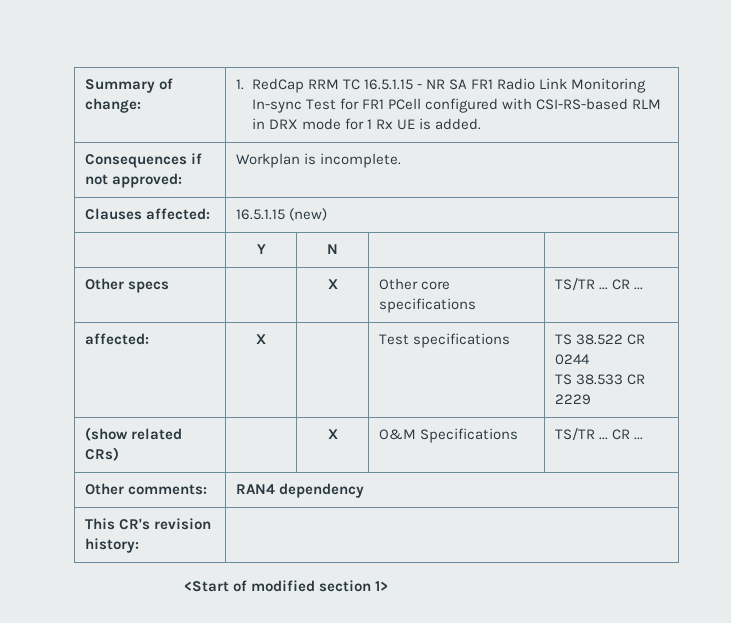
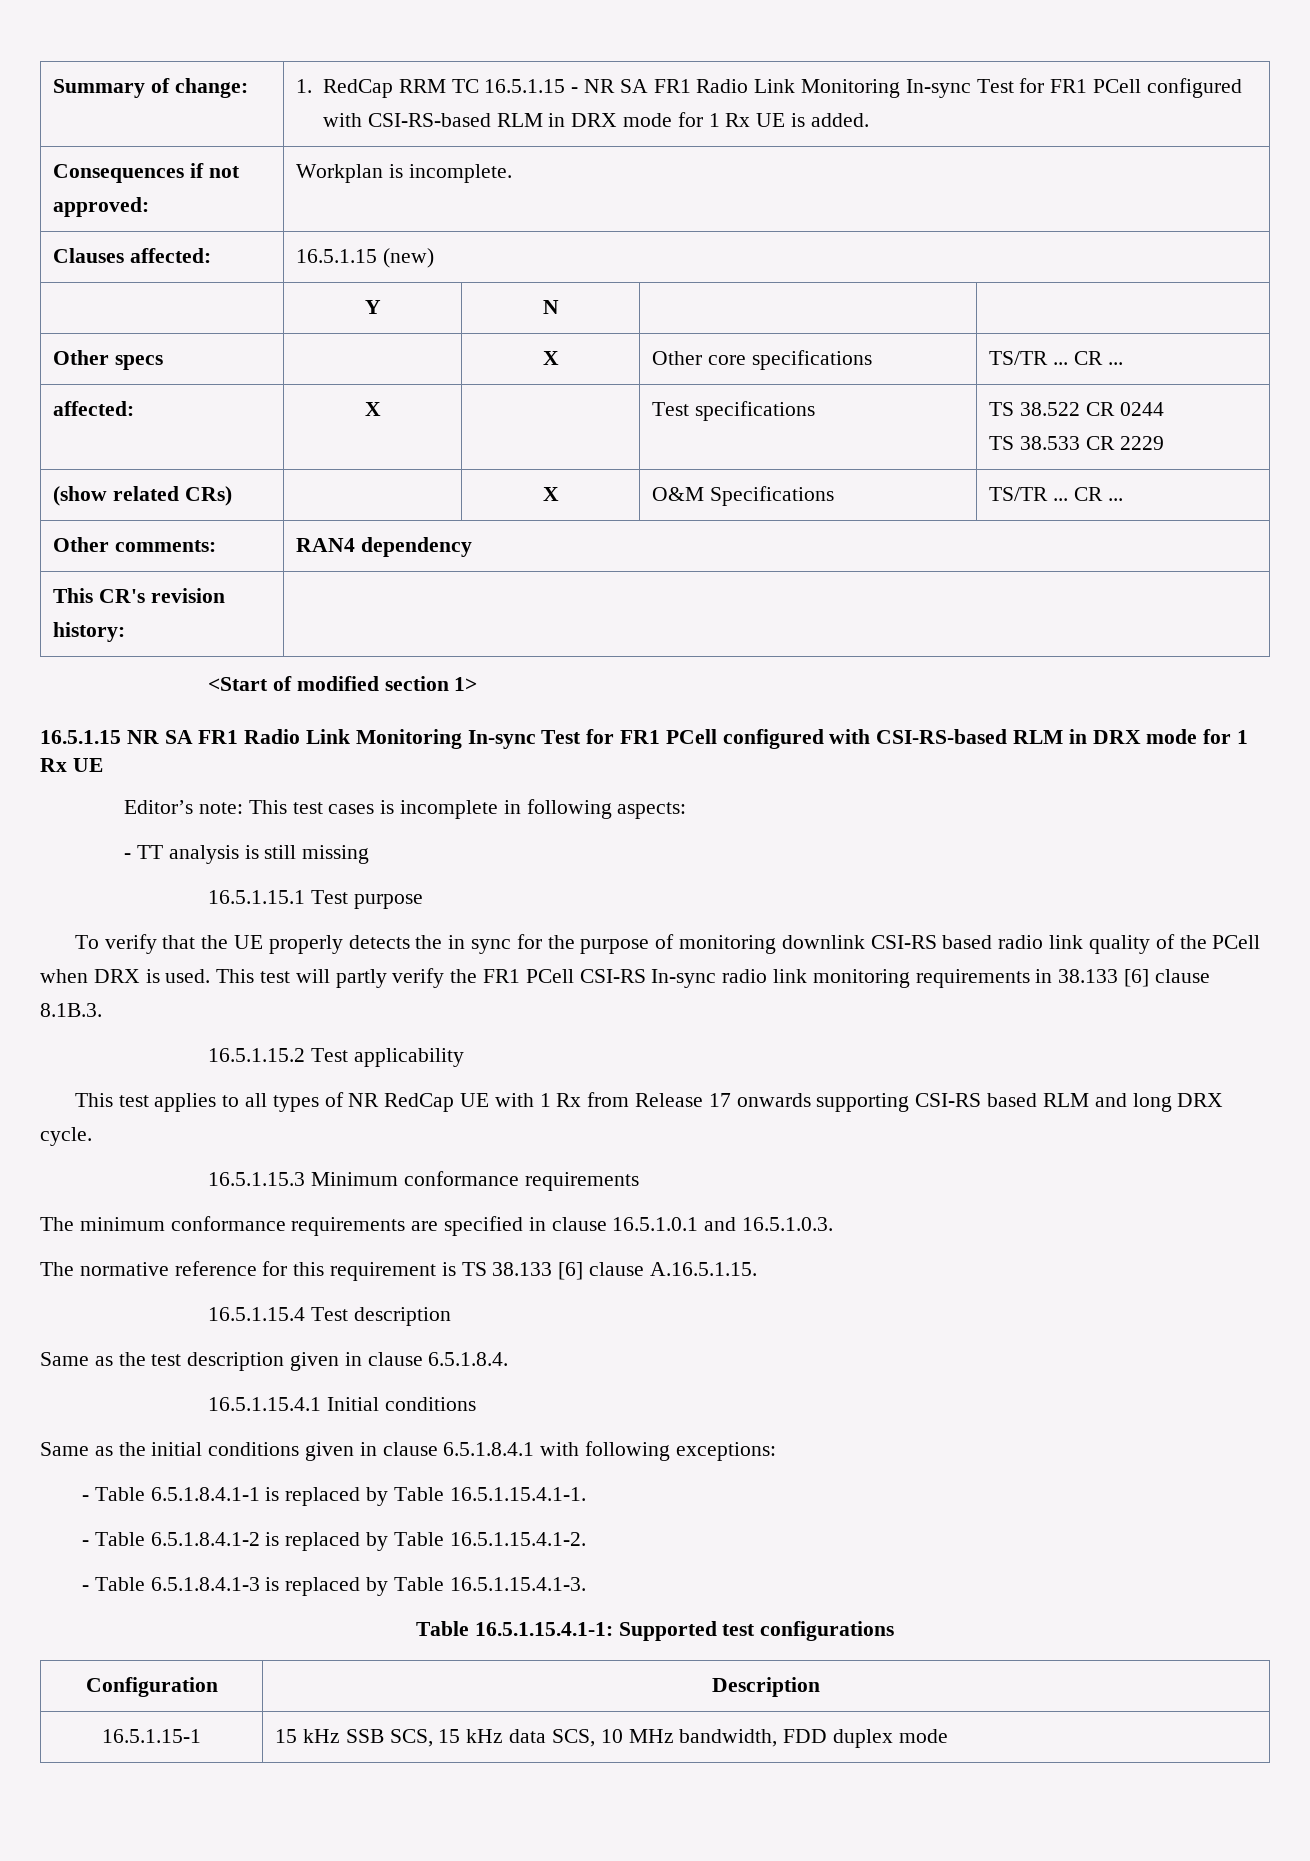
(389, 586) none -> [40,729,1249,749] [40,758,103,772] [124,799,687,819] [124,845,370,864] [208,890,423,909] [74,934,1261,954] [40,968,1210,988] [40,1003,102,1017] [208,1048,464,1067] [74,1092,1224,1112] [40,1127,92,1146] [208,1171,639,1191] [40,1216,834,1236] [40,1261,757,1281] [208,1307,451,1326] [40,1352,509,1371] [208,1397,476,1411] [40,1441,776,1461] [82,1487,586,1506] [82,1532,586,1551] [82,1577,586,1596] [415,1621,895,1641] [85,1677,218,1697] [712,1677,821,1697] [102,1729,201,1743] [275,1729,948,1748] // 16.5.1.15 NR SA FR1 Radio Link Monitoring In-sync Test for FR1 PCell configured with CSI-RS-based RLM in DRX mode for 1 Rx UE // Editor’s note: This test cases is incomplete in following aspects: // - TT analysis is still missing // 16.5.1.15.1 Test purpose // To verify that the UE properly detects the in sync for the purpose of monitoring downlink CSI-RS based radio link quality of the PCell when DRX is used. This test will partly verify the FR1 PCell CSI-RS In-sync radio link monitoring requirements in 38.133 [6] clause 8.1B.3. // 16.5.1.15.2 Test applicability // This test applies to all types of NR RedCap UE with 1 Rx from Release 17 onwards supporting CSI-RS based RLM and long DRX cycle. // 16.5.1.15.3 Minimum conformance requirements // The minimum conformance requirements are specified in clause 16.5.1.0.1 and 16.5.1.0.3. // The normative reference for this requirement is TS 38.133 [6] clause A.16.5.1.15. // 16.5.1.15.4 Test description // Same as the test description given in clause 6.5.1.8.4. // 16.5.1.15.4.1 Initial conditions // Same as the initial conditions given in clause 6.5.1.8.4.1 with following exceptions: // - Table 6.5.1.8.4.1-1 is replaced by Table 16.5.1.15.4.1-1. // - Table 6.5.1.8.4.1-2 is replaced by Table 16.5.1.15.4.1-2. // - Table 6.5.1.8.4.1-3 is replaced by Table 16.5.1.15.4.1-3. // Table 16.5.1.15.4.1-1: Supported test configurations // Configuration | Description // 16.5.1.15-1 | 15 kHz SSB SCS, 15 kHz data SCS, 10 MHz bandwidth, FDD duplex mode

